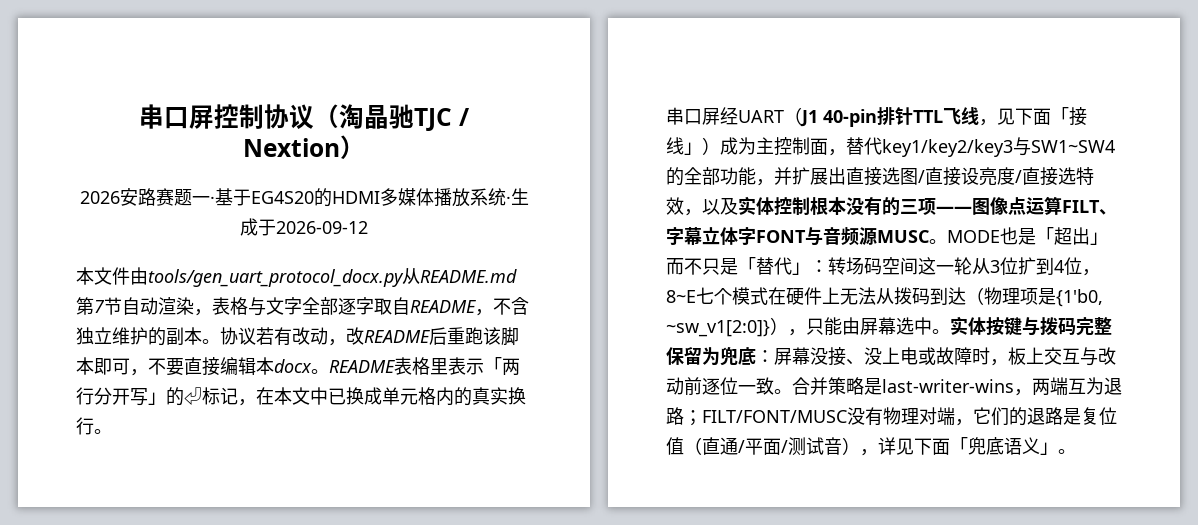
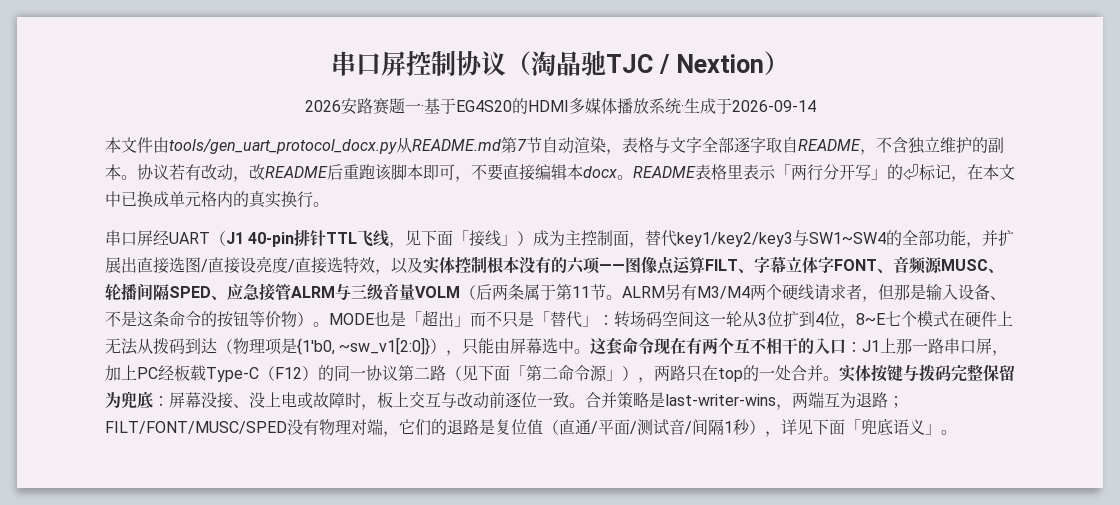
[276,221,368,234] 2026-09-12 -> [731,100,816,112] 2026-09-14
[900,199,918,214] 三 -> [567,257,585,274] 六
[805,227,823,246] 与 -> [877,268,893,273] 、
(929, 236) none -> [988,268,1004,273] [105,283,1006,302] [105,311,313,328] 、轮播间隔SPED、应急接管ALRM与三级音量VOLM（后两条属于第11节。ALRM另有M3/M4两个硬线请求者，但那是输入设备、不是这条命令的按钮等价物）
(950, 331) none -> [590,337,1009,356] [105,365,839,383] 这套命令现在有两个互不相干的入口：J1上那一路串口屏，加上PC经板载Type-C（F12）的同一协议第二路（见下面「第二命令源」），两路只在top的一处合并。
[702,410,847,423] FILT/FONT/MUSC -> [105,421,287,434] FILT/FONT/MUSC/SPED
(842, 446) none -> [685,419,750,435] /间隔1秒

